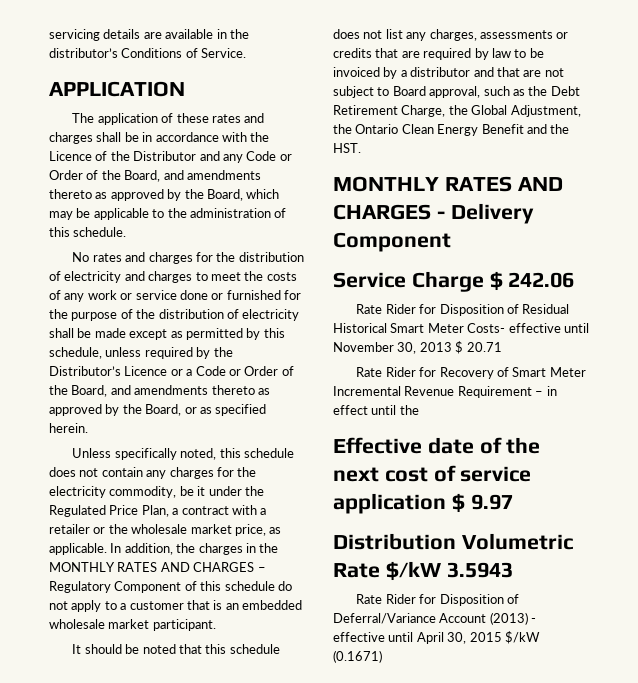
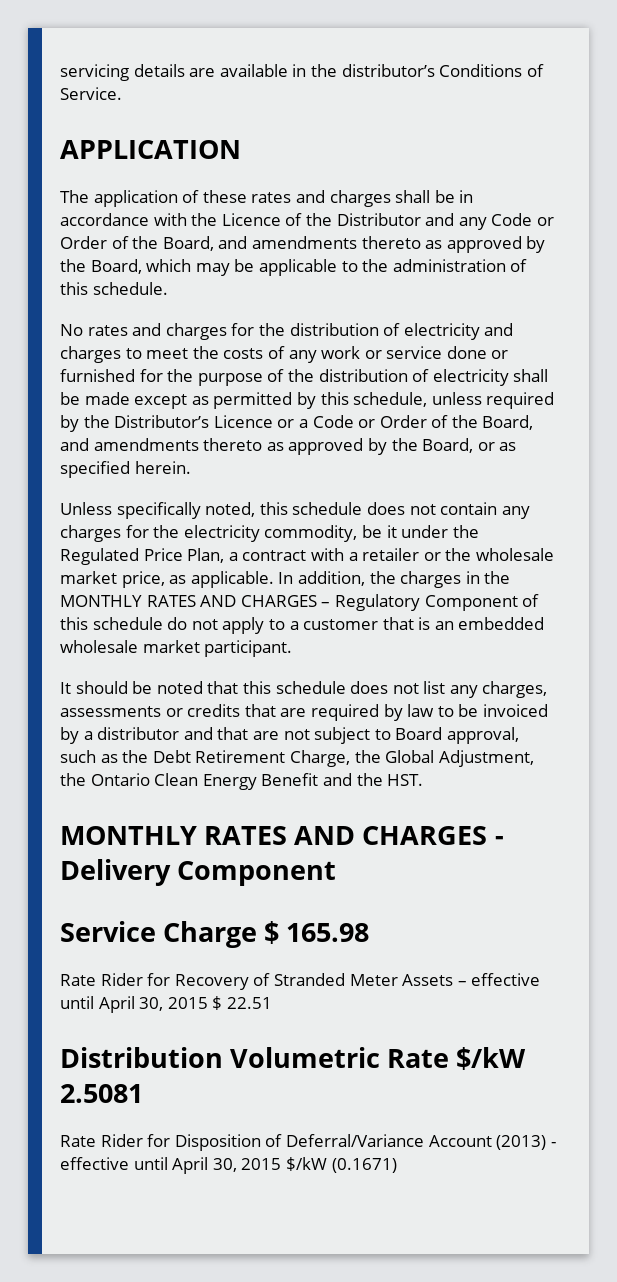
[508,272,575,288] [356,304,570,316] [333,323,589,333] [333,341,502,354] 242.06 // Rate Rider for Disposition of Residual Historical Smart Meter Costs- effective until November 30, 2013 $ 20.71 -> [286,923,370,942] 165.98
[512,367,586,377] [333,386,557,398] [333,405,419,415] [333,437,541,454] [333,465,532,482] [333,493,513,514] Smart Meter Incremental Revenue Requirement – in effect until the // Effective date of the next cost of service application $ 9.97 -> [273,973,541,986] [60,996,272,1013] Stranded Meter Assets – effective until April 30, 2015 $ 22.51
[446,562,513,578] 3.5943 -> [60,1084,143,1103] 2.5081

